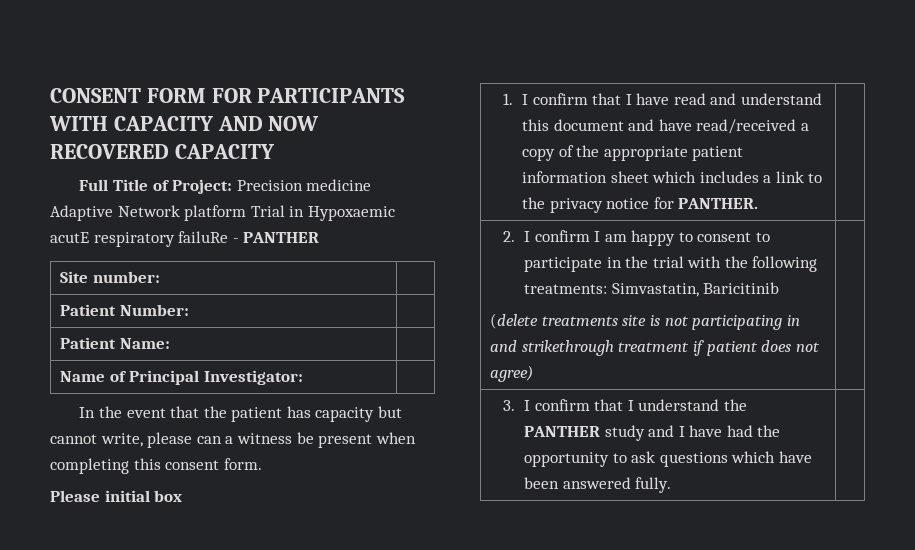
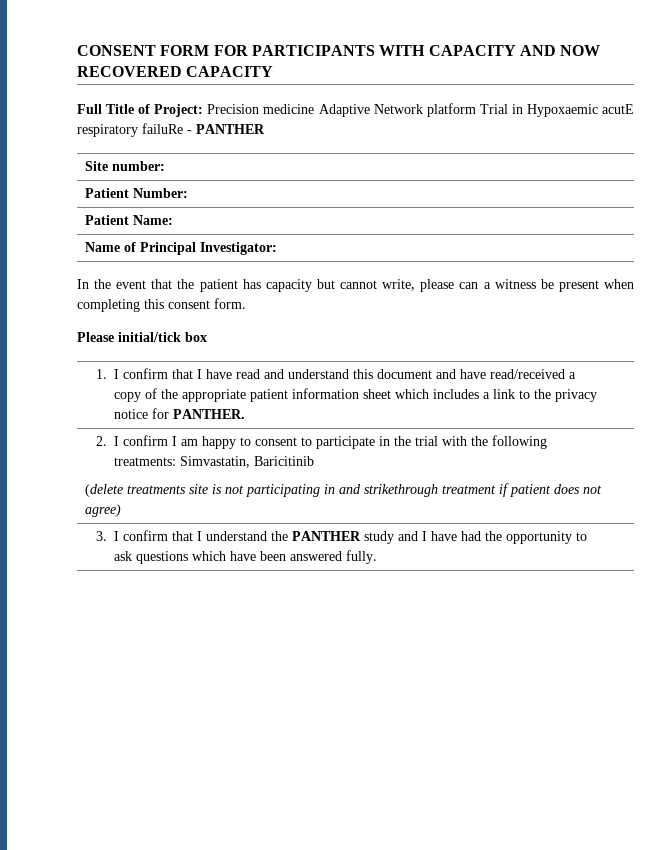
[104,490,150,502] initial -> [118,332,181,342] initial/tick

